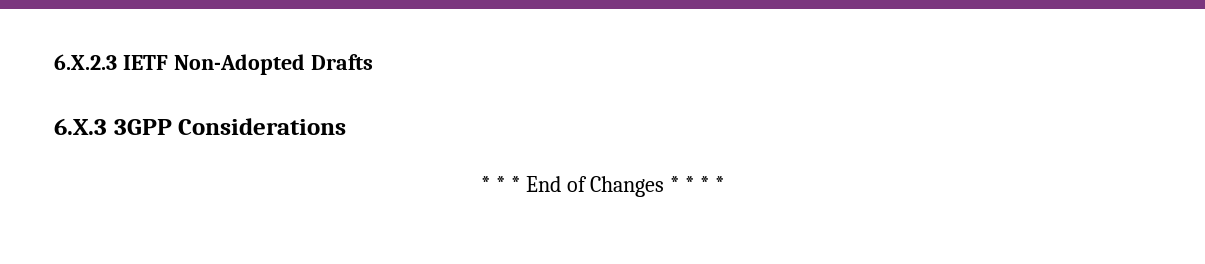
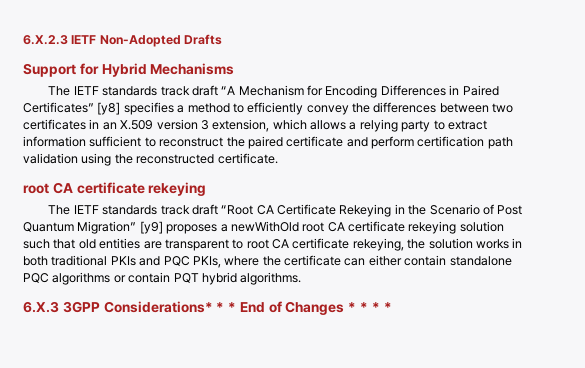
(373, 62) none -> [23,63,235,77] [48,85,499,98] [23,102,514,115] [23,119,487,132] [23,136,513,149] [23,153,278,166] [23,182,207,196] [48,204,523,217] [23,221,504,234] [23,238,523,251] [23,255,512,268] [23,272,302,285] // Support for Hybrid Mechanisms // The IETF standards track draft “A Mechanism for Encoding Differences in Paired Certificates” [y8] specifies a method to efficiently convey the differences between two certificates in an X.509 version 3 extension, which allows a relying party to extract information sufficient to reconstruct the paired certificate and perform certification path validation using the reconstructed certificate. // root CA certificate rekeying // The IETF standards track draft “Root CA Certificate Rekeying in the Scenario of Post Quantum Migration” [y9] proposes a newWithOld root CA certificate rekeying solution such that old entities are transparent to root CA certificate rekeying, the solution works in both traditional PKIs and PQC PKIs, where the certificate can either contain standalone PQC algorithms or contain PQT hybrid algorithms.
[178,118,347,135] [480,176,490,192] Considerations // * -> [103,301,213,313] Considerations*

